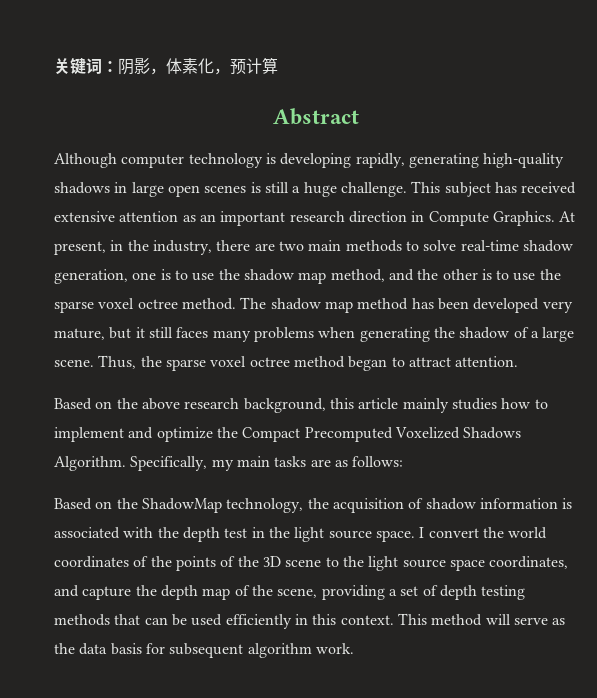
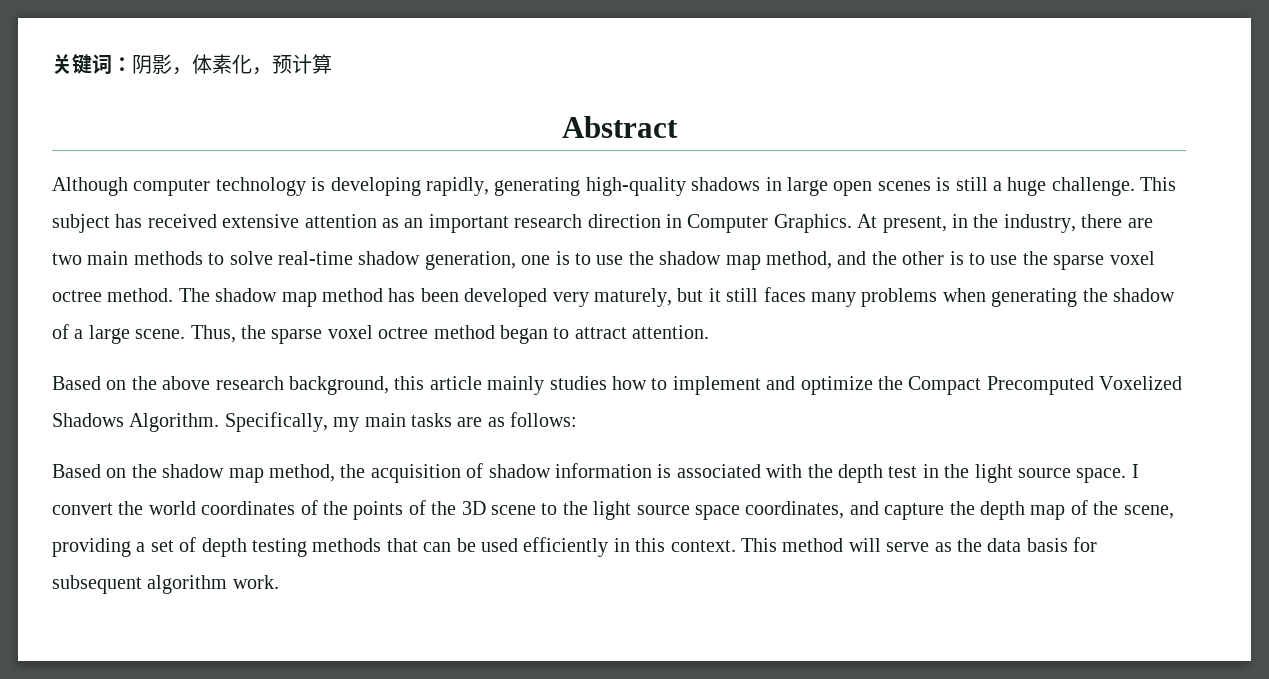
[428,211,489,226] Compute -> [687,214,769,233] Computer
[54,328,105,340] mature, -> [593,288,672,307] maturely,
[141,498,304,513] ShadowMap technology, -> [162,464,335,483] shadow map method,

